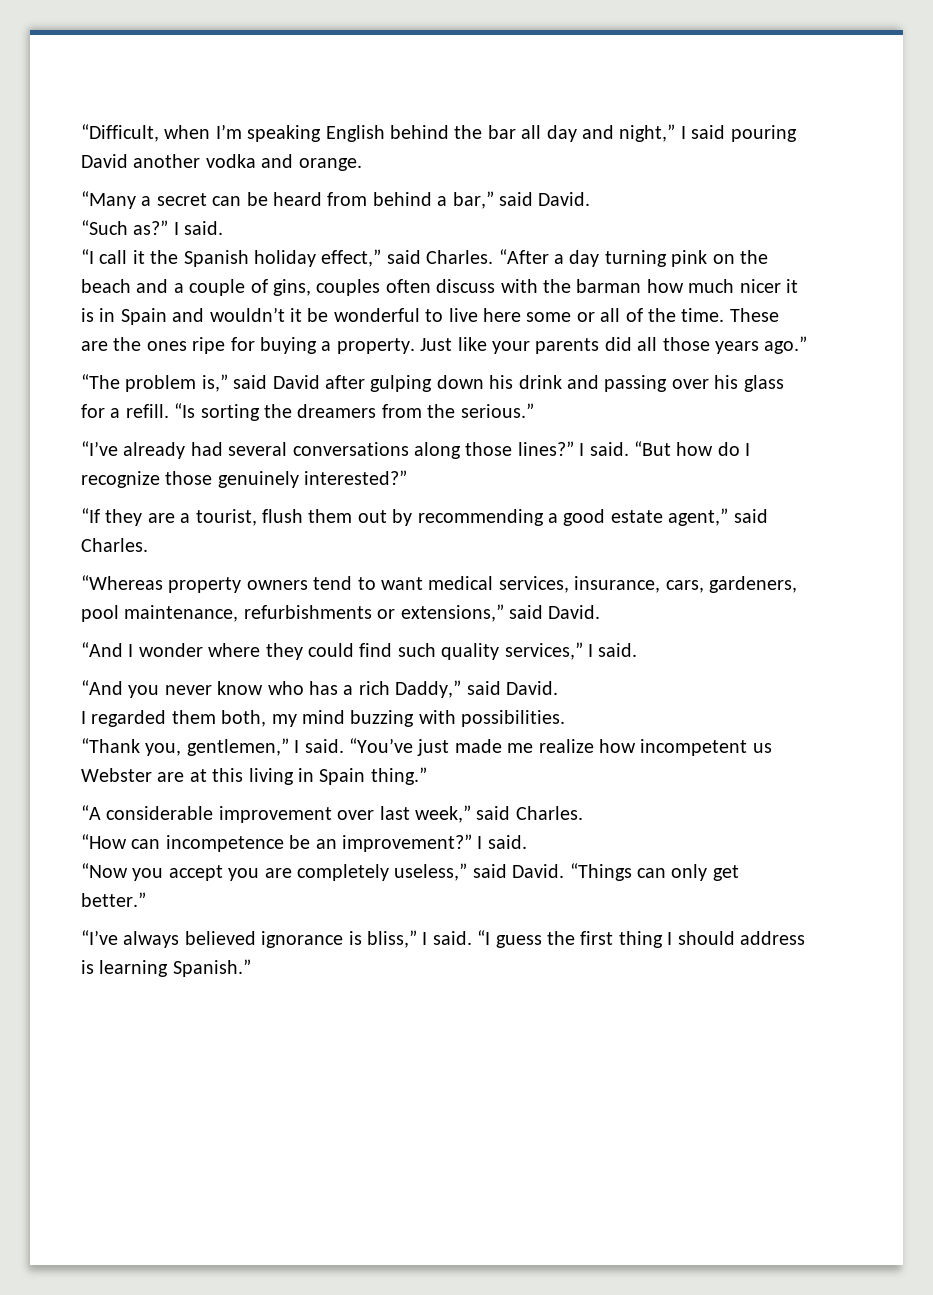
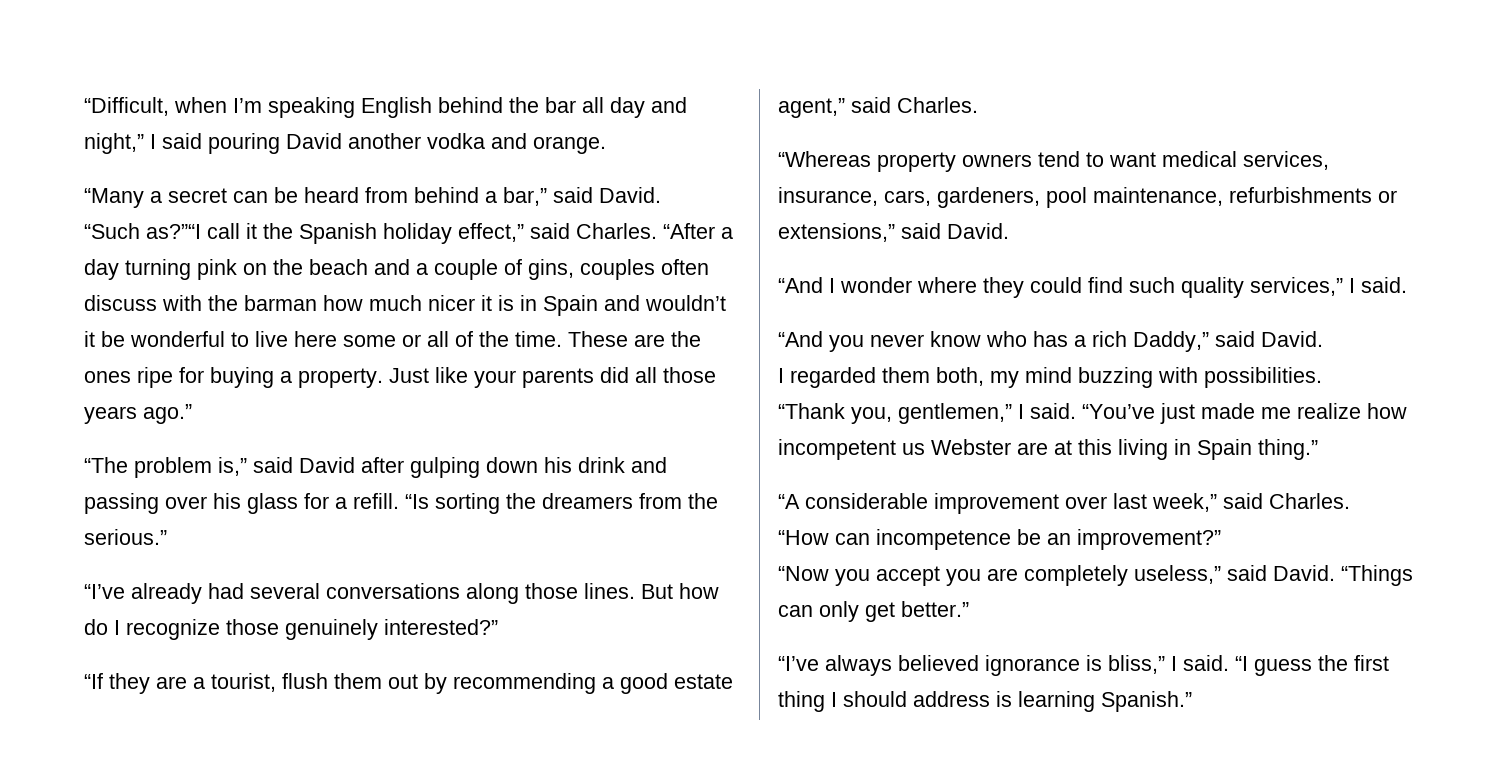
[133,220,224,235] [81,249,94,264] as?” I said. // “I -> [146,224,201,239] as?”“I
[517,441,671,456] lines?” I said. “But -> [584,583,673,599] lines. But
[477,835,527,849] I said. -> (1221, 539) none

